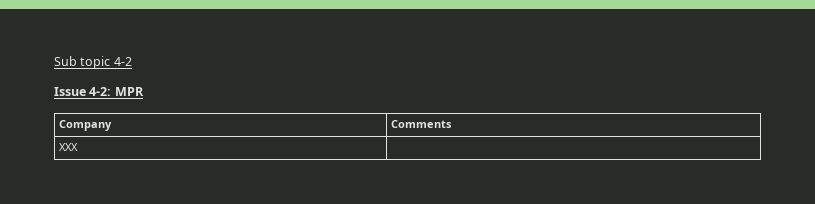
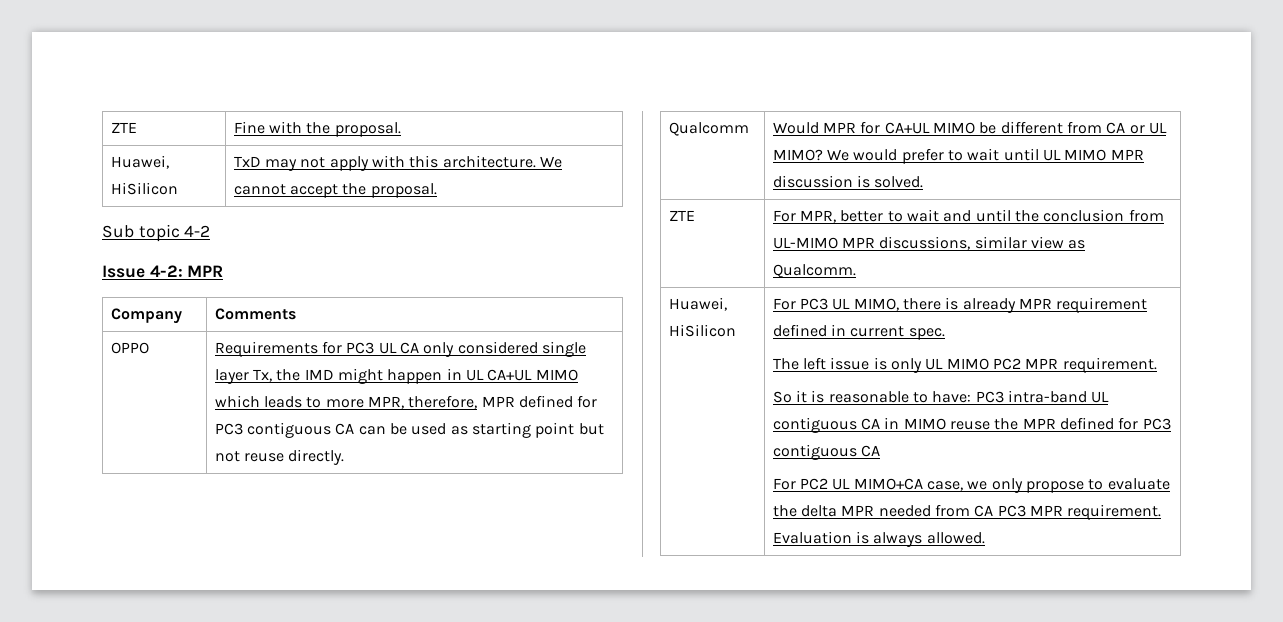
(54, 61) none -> [110,122,137,133] [233,121,401,137] [110,155,169,169] [110,182,178,195] [233,155,562,171] [233,183,437,198] ZTE | Fine with the proposal. // Huawei, HiSilicon | TxD may not apply with this architecture. We cannot accept the proposal. //
[59,143,79,151] XXX | -> [110,342,149,354] [214,341,586,357] [214,368,578,384] [214,395,598,409] [214,422,604,438] [214,449,345,465] [668,122,749,136] [772,121,1167,134] [772,148,1144,164] [772,175,924,188] [668,210,695,221] [772,209,1164,223] [772,236,1086,250] [772,264,856,278] [668,297,727,311] [668,324,736,337] [772,297,1148,313] [772,324,945,340] [772,357,1157,373] [772,390,1110,403] [772,417,1171,433] [772,444,880,460] [772,478,1170,493] [772,504,1162,520] [772,531,985,547] OPPO | Requirements for PC3 UL CA only considered single layer Tx, the IMD might happen in UL CA+UL MIMO which leads to more MPR, therefore, MPR defined for PC3 contiguous CA can be used as starting point but not reuse directly. // Qualcomm | Would MPR for CA+UL MIMO be different from CA or UL MIMO? We would prefer to wait until UL MIMO MPR discussion is solved. // ZTE | For MPR, better to wait and until the conclusion from UL-MIMO MPR discussions, similar view as Qualcomm. // Huawei, HiSilicon | For PC3 UL MIMO, there is already MPR requirement defined in current spec. // The left issue is only UL MIMO PC2 MPR requirement. // So it is reasonable to have: PC3 intra-band UL contiguous CA in MIMO reuse the MPR defined for PC3 contiguous CA // For PC2 UL MIMO+CA case, we only propose to evaluate the delta MPR needed from CA PC3 MPR requirement. Evaluation is always allowed.

